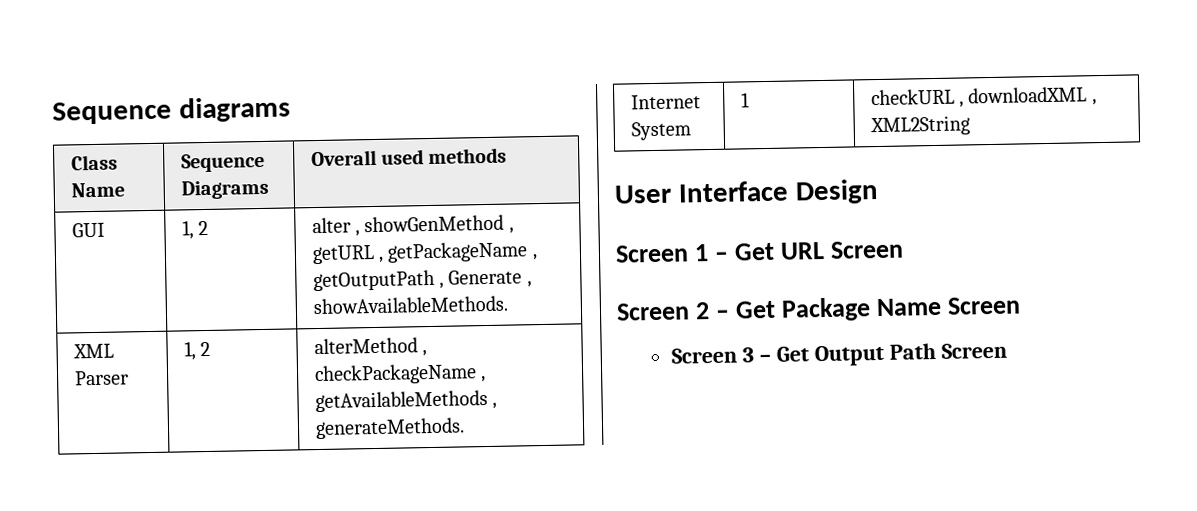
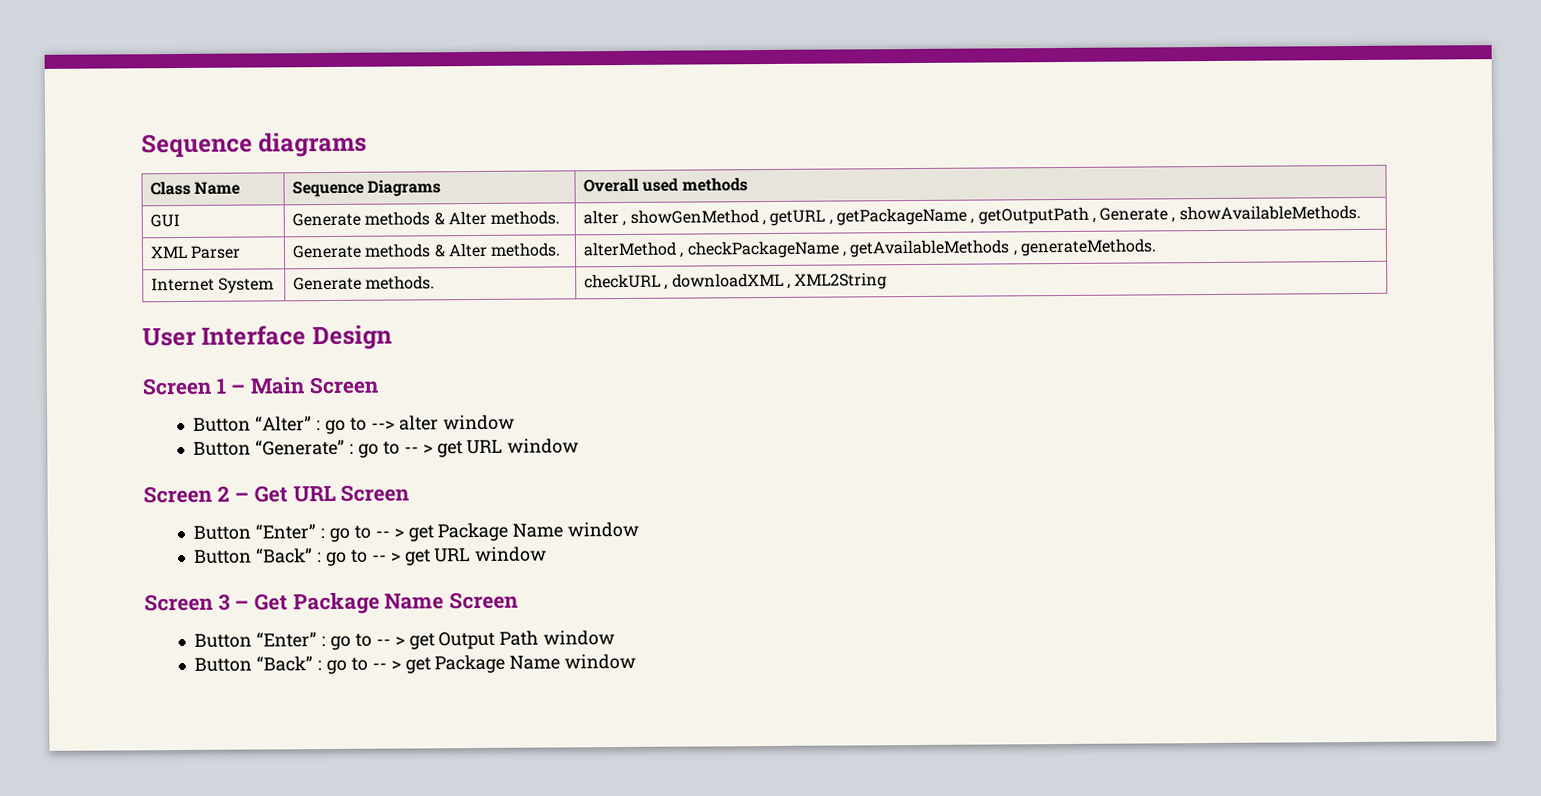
[181,220,208,240] 1, 2 -> [291,210,561,227] Generate methods & Alter methods.
[183,341,210,361] 1, 2 -> [291,242,562,259] Generate methods & Alter methods.
[740,92,750,108] 1 -> [292,275,436,291] Generate methods.
[734,240,905,261] [616,302,711,321] Get URL Screen // Screen 2 -> [250,376,379,395] [193,414,515,435] [193,438,580,458] [143,484,411,504] [193,521,640,543] [194,546,548,567] [144,593,230,612] Main Screen // Button “Alter” : go to --> alter window // Button “Generate” : go to -- > get URL window // Screen 2 – Get URL Screen // Button “Enter” : go to -- > get Package Name window // Button “Back” : go to -- > get URL window // Screen 3
[671,342,1007,367] Screen 3 – Get Output Path Screen -> [194,630,616,650] [194,653,637,675] Button “Enter” : go to -- > get Output Path window // Button “Back” : go to -- > get Package Name window

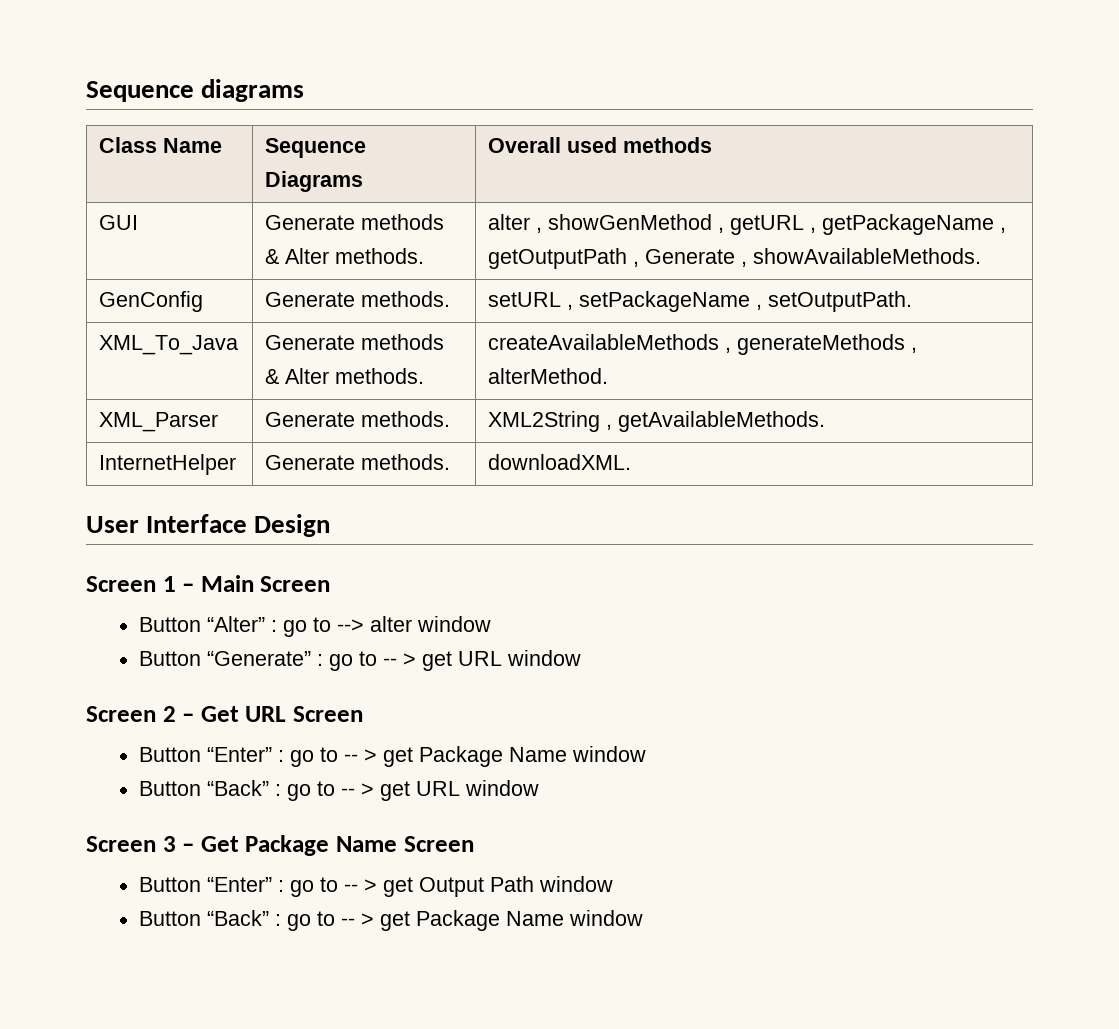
[149,245,242,259] [291,242,562,259] [582,238,1157,259] [150,277,275,294] [292,275,436,291] [583,272,888,290] XML Parser | Generate methods & Alter methods. | alterMethod , checkPackageName , getAvailableMethods , generateMethods. // Internet System | Generate methods. | checkURL , downloadXML , XML2String -> [99,291,204,312] [265,291,451,307] [488,291,913,312] [99,335,239,355] [265,334,445,350] [265,368,425,384] [488,334,918,355] [488,368,609,384] [99,412,219,432] [265,411,451,427] [488,411,826,432] [99,454,237,475] [265,454,451,470] [488,454,632,470] GenConfig | Generate methods. | setURL , setPackageName , setOutputPath. // XML_To_Java | Generate methods & Alter methods. | createAvailableMethods , generateMethods , alterMethod. // XML_Parser | Generate methods. | XML2String , getAvailableMethods. // InternetHelper | Generate methods. | downloadXML.

